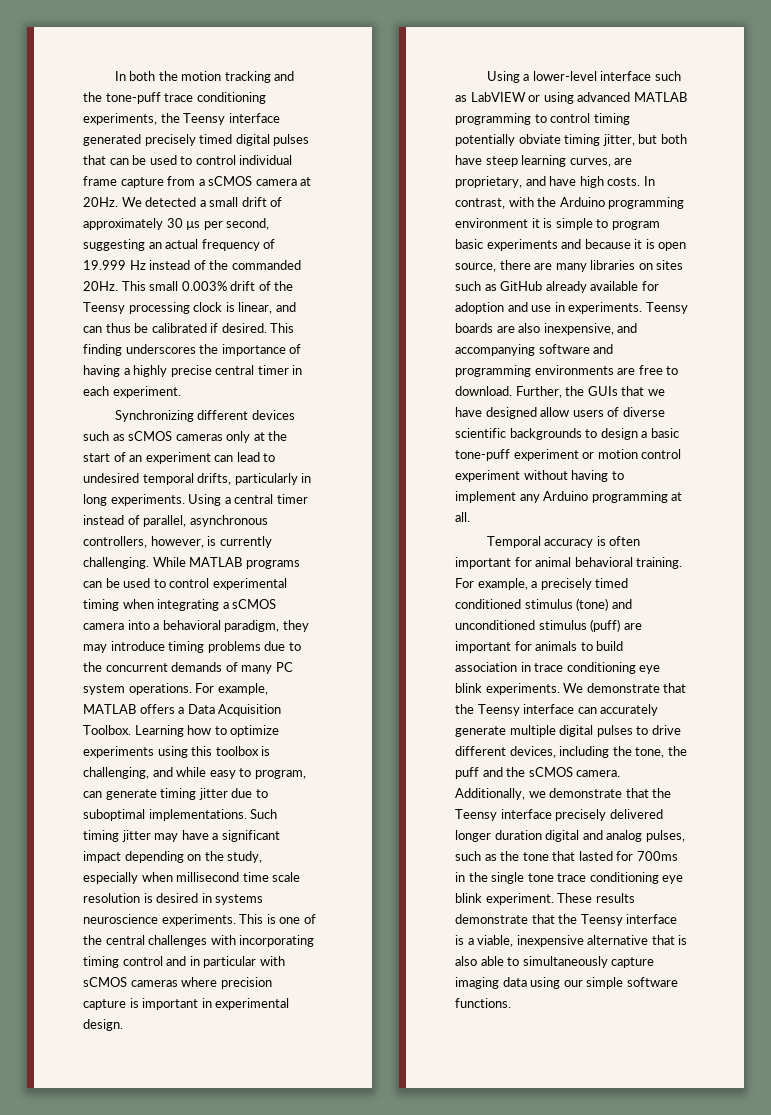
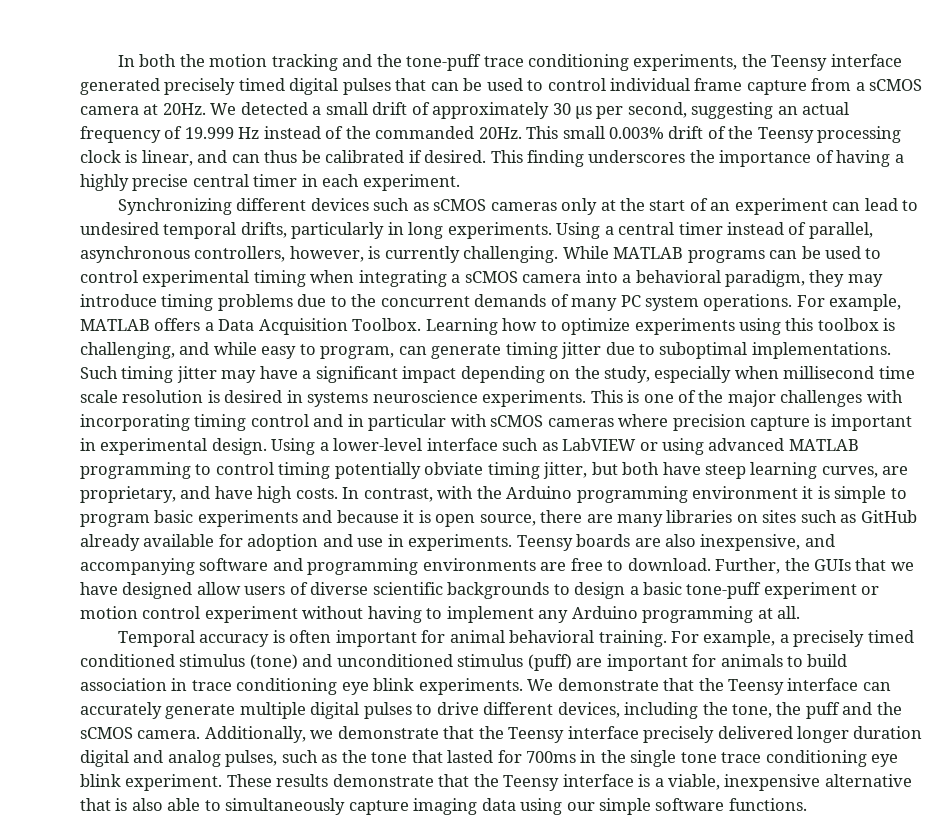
[105,935,145,945] central -> [727,390,776,407] major
(123, 1025) // -> (267, 446) none

